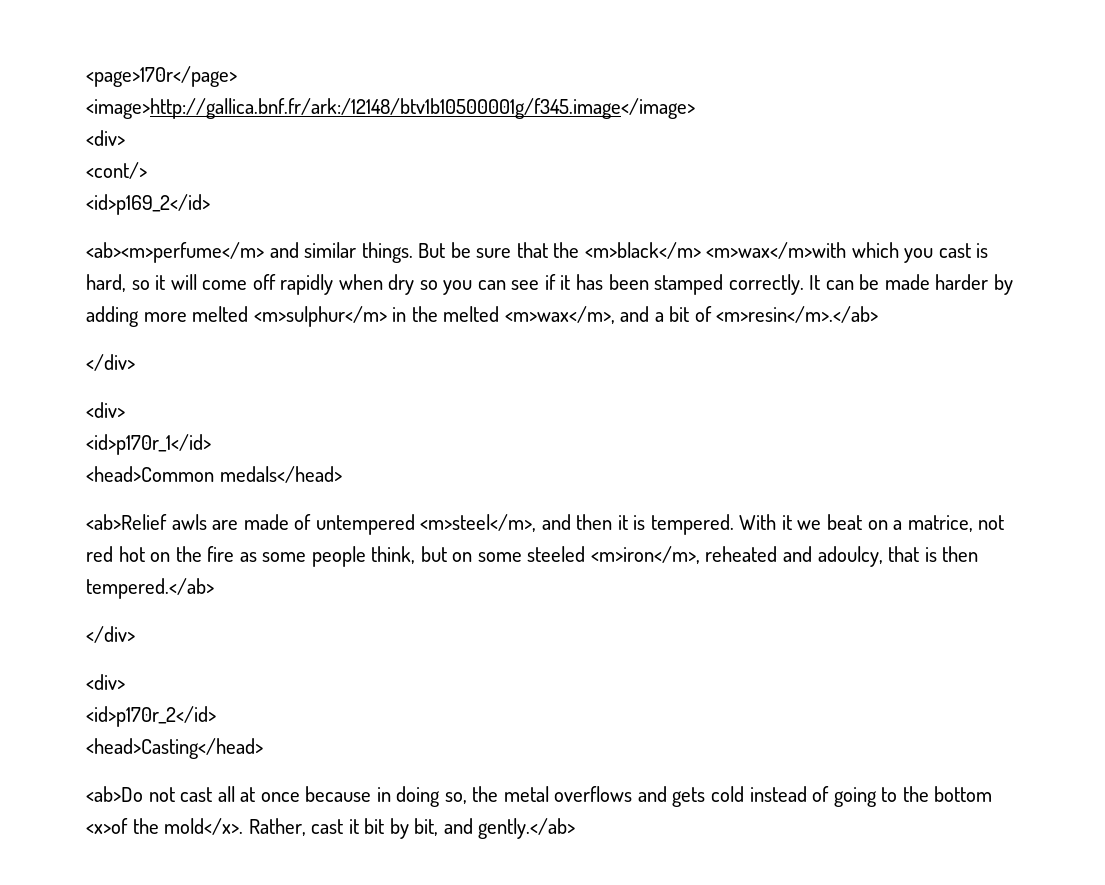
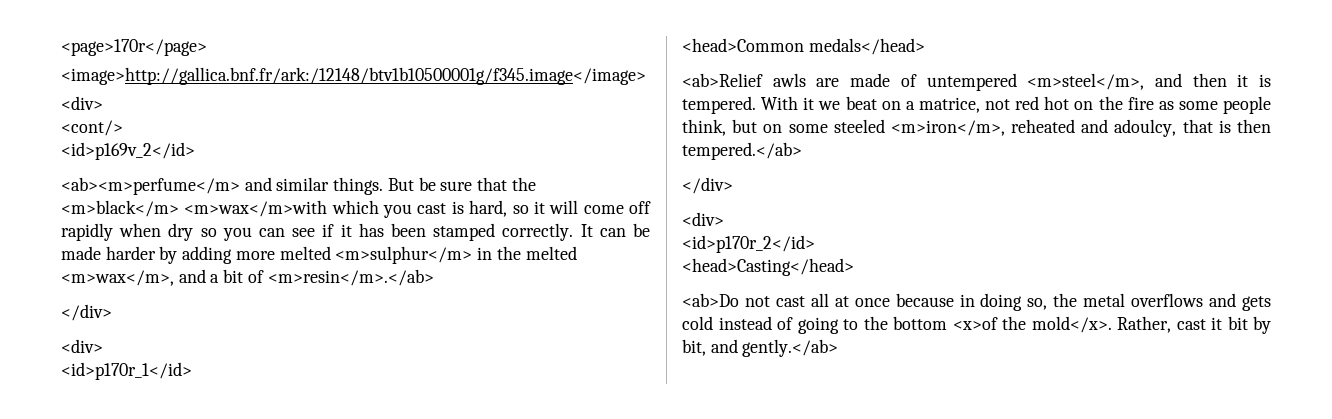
[86,194,210,215] <id>p169_2</id> -> [61,142,195,160] <id>p169v_2</id>

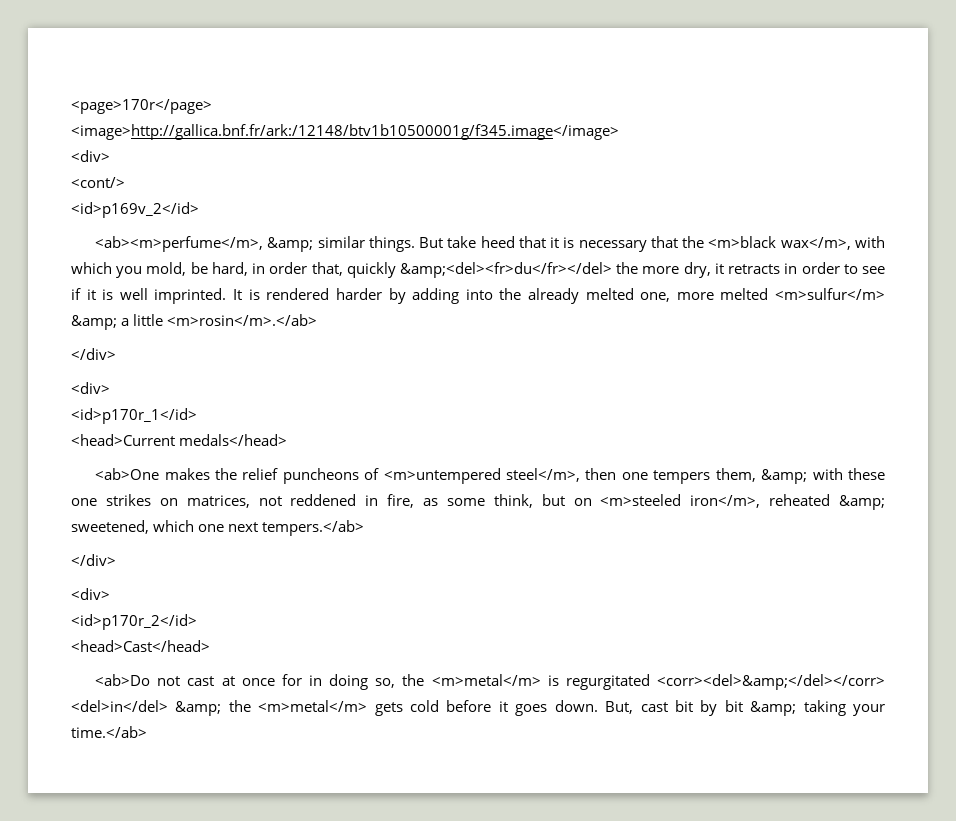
[61,177,272,195] <ab><m>perfume</m> and -> [95,236,314,252] <ab><m>perfume</m>, &amp;
[418,177,536,191] [61,200,652,218] [61,223,650,241] [61,246,577,264] [61,269,434,286] be sure that the <m>black</m> <m>wax</m>with which you cast is hard, so it will come off rapidly when dry so you can see if it has been stamped correctly. It can be made harder by adding more melted <m>sulphur</m> in the melted <m>wax</m>, and a bit of <m>resin</m>.</ab> -> [447,236,885,252] [71,262,885,278] [71,288,885,304] [71,314,318,330] take heed that it is necessary that the <m>black wax</m>, with which you mold, be hard, in order that, quickly &amp;<del><fr>du</fr></del> the more dry, it retracts in order to see if it is well imprinted. It is rendered harder by adding into the already melted one, more melted <m>sulfur</m> &amp; a little <m>rosin</m>.</ab>
[682,38,804,52] <head>Common -> [71,434,175,446] <head>Current
[682,73,1271,91] [682,96,1154,114] <ab>Relief awls are made of untempered <m>steel</m>, and then it is tempered. With it we beat on a matrice, not red hot on the fire -> [95,468,885,484] [71,494,415,508] <ab>One makes the relief puncheons of <m>untempered steel</m>, then one tempers them, &amp; with these one strikes on matrices, not reddened in fire,
[1223,96,1271,114] people -> (485, 502) none
[788,119,1271,137] [682,142,802,160] some steeled <m>iron</m>, reheated and adoulcy, that is then tempered.</ab> -> [600,494,885,510] [71,520,365,536] <m>steeled iron</m>, reheated &amp; sweetened, which one next tempers.</ab>
[682,258,854,276] <head>Casting</head> -> [71,640,210,652] <head>Cast</head>
[810,293,829,307] all -> (215, 681) none
[895,293,954,307] because -> [281,674,302,686] for
[1083,293,1272,311] [682,316,1271,334] [682,339,839,357] metal overflows and gets cold instead of going to the bottom <x>of the mold</x>. Rather, cast it bit by bit, and gently.</ab> -> [431,674,885,690] [71,700,885,716] [71,726,147,738] <m>metal</m> is regurgitated <corr><del>&amp;</del></corr> <del>in</del> &amp; the <m>metal</m> gets cold before it goes down. But, cast bit by bit &amp; taking your time.</ab>

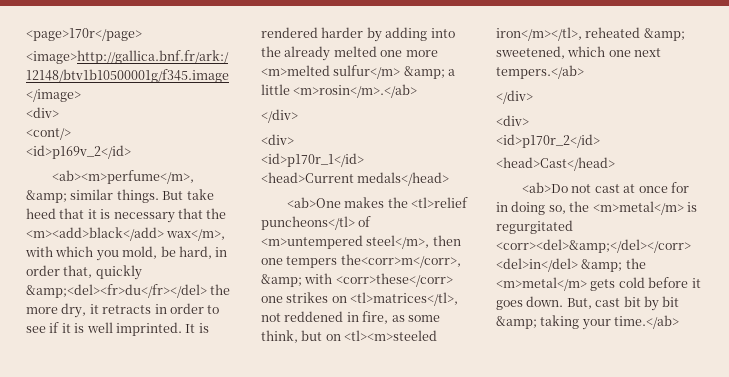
[708,236,777,248] <m>black -> [26,227,164,241] <m><add>black</add>
[640,288,885,302] one, more melted <m>sulfur</m> -> [380,50,438,57] [261,65,401,79] one more <m>melted sulfur</m>
[242,468,359,484] relief puncheons -> [411,197,469,208] [261,216,355,230] <tl>relief puncheons</tl>
[715,468,756,482] them, -> [340,254,461,268] the<corr>m</corr>,
[847,468,885,480] these -> [335,273,453,287] <corr>these</corr>
[186,495,250,508] matrices, -> [350,292,459,306] <tl>matrices</tl>,
[600,494,761,508] <m>steeled iron</m>, -> [344,330,438,341] [496,27,582,41] <tl><m>steeled iron</m></tl>,

